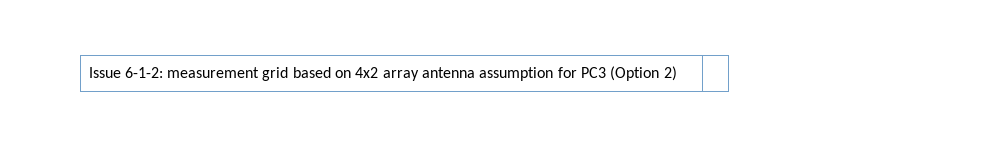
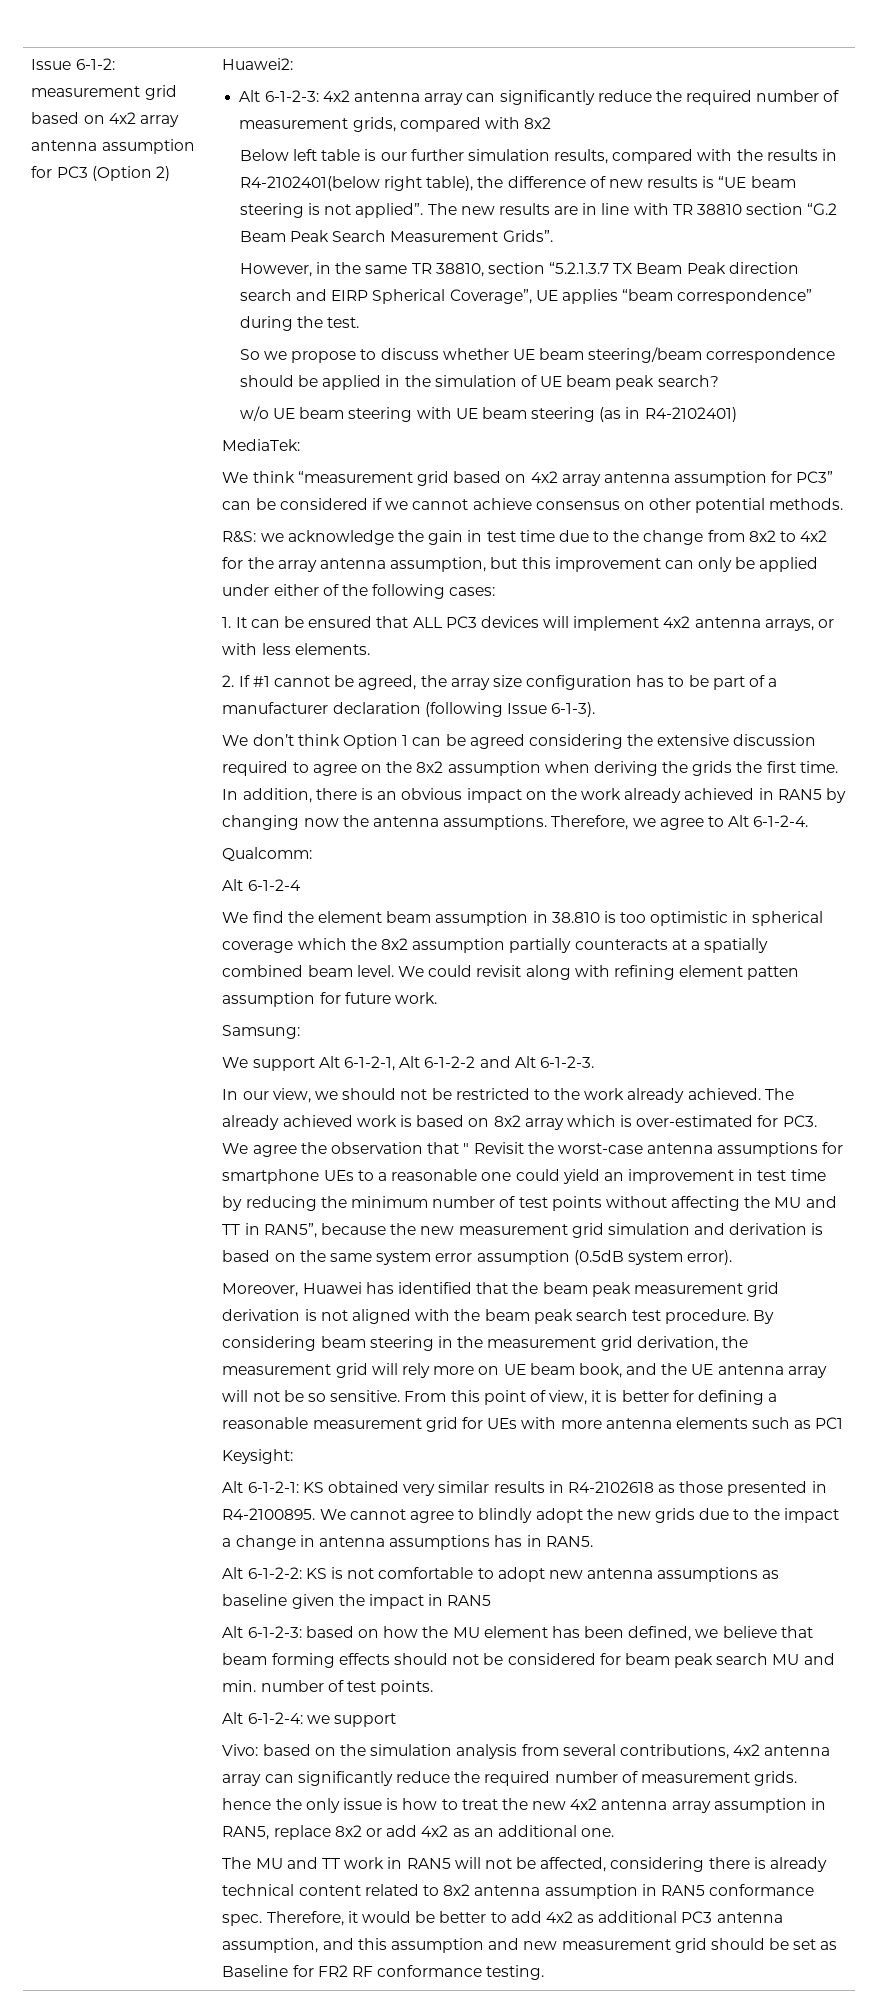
(677, 73) none -> [222,58,294,70] [239,90,840,105] [239,117,552,132] [239,149,838,164] [239,176,796,191] [239,203,838,218] [239,230,553,242] [239,262,799,277] [239,289,813,304] [239,316,360,331] [239,347,836,363] [239,375,719,390] [239,406,737,422] [222,439,301,451] [222,471,834,486] [222,498,844,513] [222,530,828,545] [222,557,819,572] [222,584,496,599] [222,616,834,631] [222,643,370,655] [222,675,778,690] [222,702,596,717] [222,734,817,749] [222,761,838,776] [222,788,846,803] [222,815,809,830] [222,847,313,861] [222,879,301,891] [222,911,823,926] [222,938,769,953] [222,965,800,980] [222,992,437,1007] [222,1025,301,1039] [222,1056,594,1071] [222,1088,794,1103] [222,1115,817,1130] [222,1142,844,1157] [222,1169,826,1184] [222,1196,837,1211] [222,1223,824,1238] [222,1250,733,1265] [222,1282,780,1297] [222,1309,775,1324] [222,1336,748,1351] [222,1363,827,1378] [222,1390,778,1405] [222,1417,844,1432] [222,1449,294,1464] [222,1481,827,1496] [222,1508,839,1523] [222,1535,593,1550] [222,1567,780,1582] [222,1594,492,1609] [222,1626,813,1641] [222,1653,835,1668] [222,1680,434,1695] [222,1712,396,1727] [222,1744,831,1759] [222,1771,798,1786] [222,1798,826,1813] [222,1825,615,1840] [222,1857,827,1872] [222,1884,815,1899] [222,1911,783,1926] [222,1938,838,1953] [222,1965,545,1980] Huawei2: // Alt 6-1-2-3: 4x2 antenna array can significantly reduce the required number of measurement grids, compared with 8x2 // Below left table is our further simulation results, compared with the results in R4-2102401(below right table), the difference of new results is “UE beam steering is not applied”. The new results are in line with TR 38810 section “G.2 Beam Peak Search Measurement Grids”. // However, in the same TR 38810, section “5.2.1.3.7 TX Beam Peak direction search and EIRP Spherical Coverage”, UE applies “beam correspondence” during the test. // So we propose to discuss whether UE beam steering/beam correspondence should be applied in the simulation of UE beam peak search? // w/o UE beam steering with UE beam steering (as in R4-2102401) // MediaTek: // We think “measurement grid based on 4x2 array antenna assumption for PC3” can be considered if we cannot achieve consensus on other potential methods. // R&S: we acknowledge the gain in test time due to the change from 8x2 to 4x2 for the array antenna assumption, but this improvement can only be applied under either of the following cases: // 1. It can be ensured that ALL PC3 devices will implement 4x2 antenna arrays, or with less elements. // 2. If #1 cannot be agreed, the array size configuration has to be part of a manufacturer declaration (following Issue 6-1-3). // We don’t think Option 1 can be agreed considering the extensive discussion required to agree on the 8x2 assumption when deriving the grids the first time. In addition, there is an obvious impact on the work already achieved in RAN5 by changing now the antenna assumptions. Therefore, we agree to Alt 6-1-2-4. // Qualcomm: // Alt 6-1-2-4 // We find the element beam assumption in 38.810 is too optimistic in spherical coverage which the 8x2 assumption partially counteracts at a spatially combined beam level. We could revisit along with refining element patten assumption for future work. // Samsung: // We support Alt 6-1-2-1, Alt 6-1-2-2 and Alt 6-1-2-3. // In our view, we should not be restricted to the work already achieved. The already achieved work is based on 8x2 array which is over-estimated for PC3. We agree the observation that " Revisit the worst-case antenna assumptions for smartphone UEs to a reasonable one could yield an improvement in test time by reducing the minimum number of test points without affecting the MU and TT in RAN5”, because the new measurement grid simulation and derivation is based on the same system error assumption (0.5dB system error). // Moreover, Huawei has identified that the beam peak measurement grid derivation is not aligned with the beam peak search test procedure. By considering beam steering in the measurement grid derivation, the measurement grid will rely more on UE beam book, and the UE antenna array will not be so sensitive. From this point of view, it is better for defining a reasonable measurement grid for UEs with more antenna elements such as PC1 // Keysight: // Alt 6-1-2-1: KS obtained very similar results in R4-2102618 as those presented in R4-2100895. We cannot agree to blindly adopt the new grids due to the impact a change in antenna assumptions has in RAN5. // Alt 6-1-2-2: KS is not comfortable to adopt new antenna assumptions as baseline given the impact in RAN5 // Alt 6-1-2-3: based on how the MU element has been defined, we believe that beam forming effects should not be considered for beam peak search MU and min. number of test points. // Alt 6-1-2-4: we support // Vivo: based on the simulation analysis from several contributions, 4x2 antenna array can significantly reduce the required number of measurement grids. hence the only issue is how to treat the new 4x2 antenna array assumption in RAN5, replace 8x2 or add 4x2 as an additional one. // The MU and TT work in RAN5 will not be affected, considering there is already technical content related to 8x2 antenna assumption in RAN5 conformance spec. Therefore, it would be better to add 4x2 as additional PC3 antenna assumption, and this assumption and new measurement grid should be set as Baseline for FR2 RF conformance testing.

